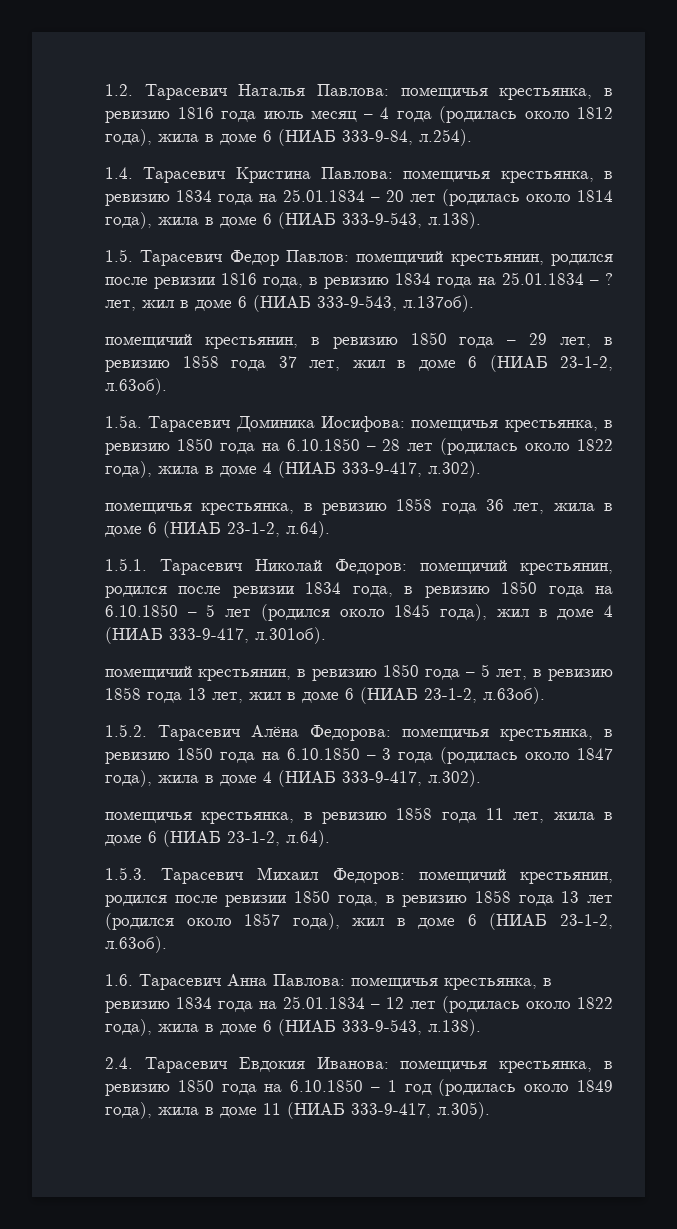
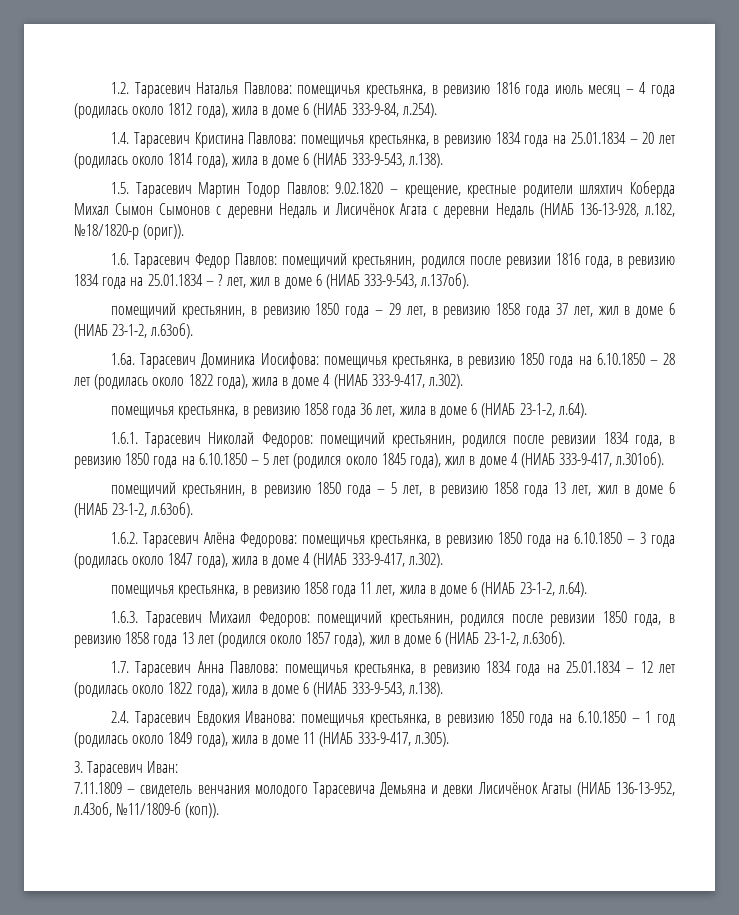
(223, 258) none -> [198,181,675,198] [74,203,676,219] [74,224,185,240] [111,253,191,269] Мартин Тодор Павлов: 9.02.1820 – крещение, крестные родители шляхтич Коберда Михал Сымон Сымонов с деревни Недаль и Лисичёнок Агата с деревни Недаль (НИАБ 136-13-928, л.182, №18/1820-р (ориг)). // 1.6. Тарасевич
[105,415,142,428] 1.5а. -> [111,353,136,365] 1.6а.
[105,558,147,571] 1.5.1. -> [111,432,139,444] 1.6.1.
[105,724,147,737] 1.5.2. -> [111,532,139,544] 1.6.2.
[105,867,147,880] 1.5.3. -> [111,611,139,623] 1.6.3.
[105,974,133,986] 1.6. -> [111,661,130,673] 1.7.
(490, 1110) none -> [74,761,179,777] [74,782,676,798] [73,802,220,818] // 3. Тарасевич Иван: // 7.11.1809 – свидетель венчания молодого Тарасевича Демьяна и девки Лисичёнок Агаты (НИАБ 136-13-952, л.43об, №11/1809-б (коп)).

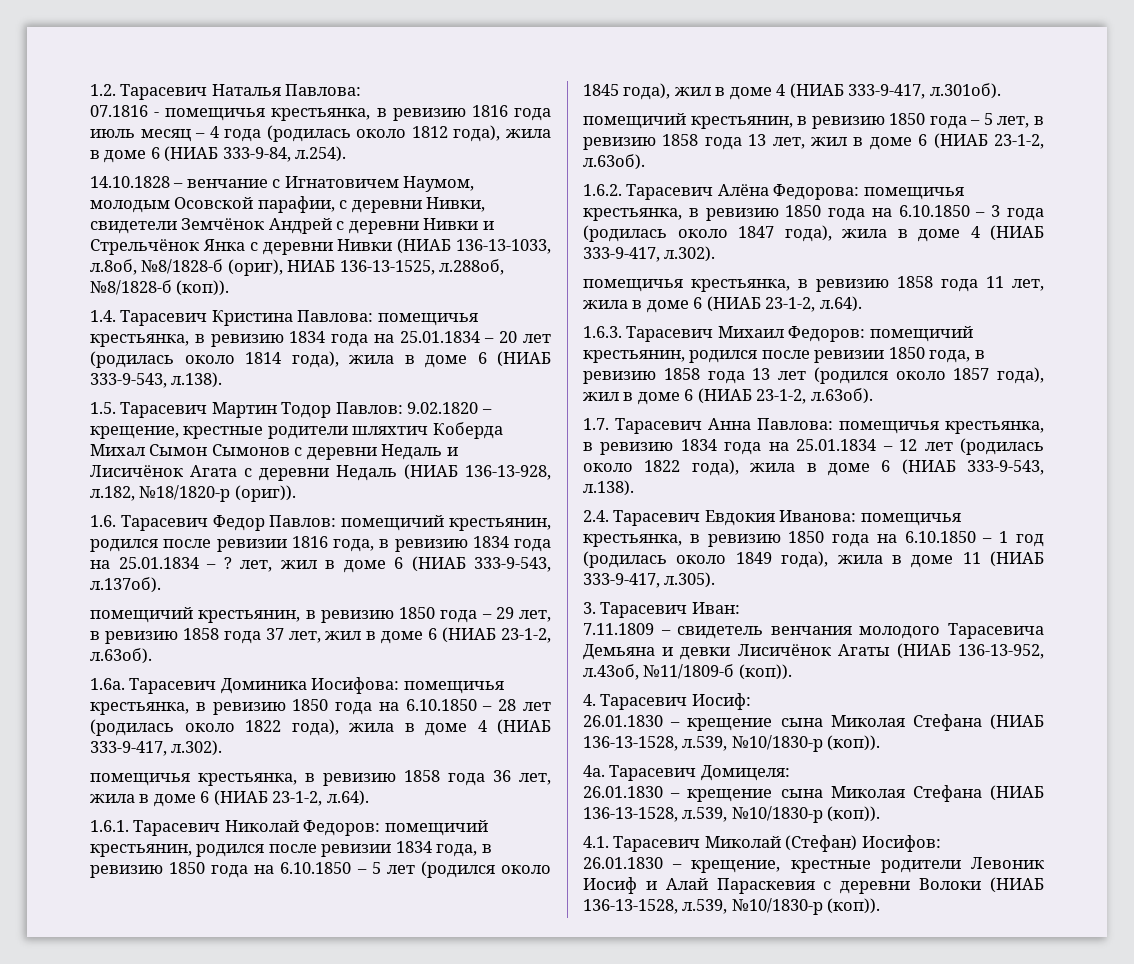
(292, 88) none -> [90,105,160,117] // 07.1816 -
(437, 110) none -> [90,176,475,192] [90,196,486,213] [90,218,494,234] [90,238,551,255] [90,259,505,276] [90,280,230,296] // 14.10.1828 – венчание с Игнатовичем Наумом, молодым Осовской парафии, с деревни Нивки, свидетели Земчёнок Андрей с деревни Нивки и Стрельчёнок Янка с деревни Нивки (НИАБ 136-13-1033, л.8об, №8/1828-б (ориг), НИАБ 136-13-1525, л.288об, №8/1828-б (коп)).
(220, 810) none -> [583,693,751,710] [583,714,1044,731] [583,735,881,752] [583,765,790,781] [583,785,1044,802] [583,806,881,823] [583,835,941,852] [583,857,1044,873] [583,877,1044,894] [583,898,881,915] // 4. Тарасевич Иосиф: // 26.01.1830 – крещение сына Миколая Стефана (НИАБ 136-13-1528, л.539, №10/1830-р (коп)). // 4а. Тарасевич Домицеля: // 26.01.1830 – крещение сына Миколая Стефана (НИАБ 136-13-1528, л.539, №10/1830-р (коп)). // 4.1. Тарасевич Миколай (Стефан) Иосифов: // 26.01.1830 – крещение, крестные родители Левоник Иосиф и Алай Параскевия с деревни Волоки (НИАБ 136-13-1528, л.539, №10/1830-р (коп)).

